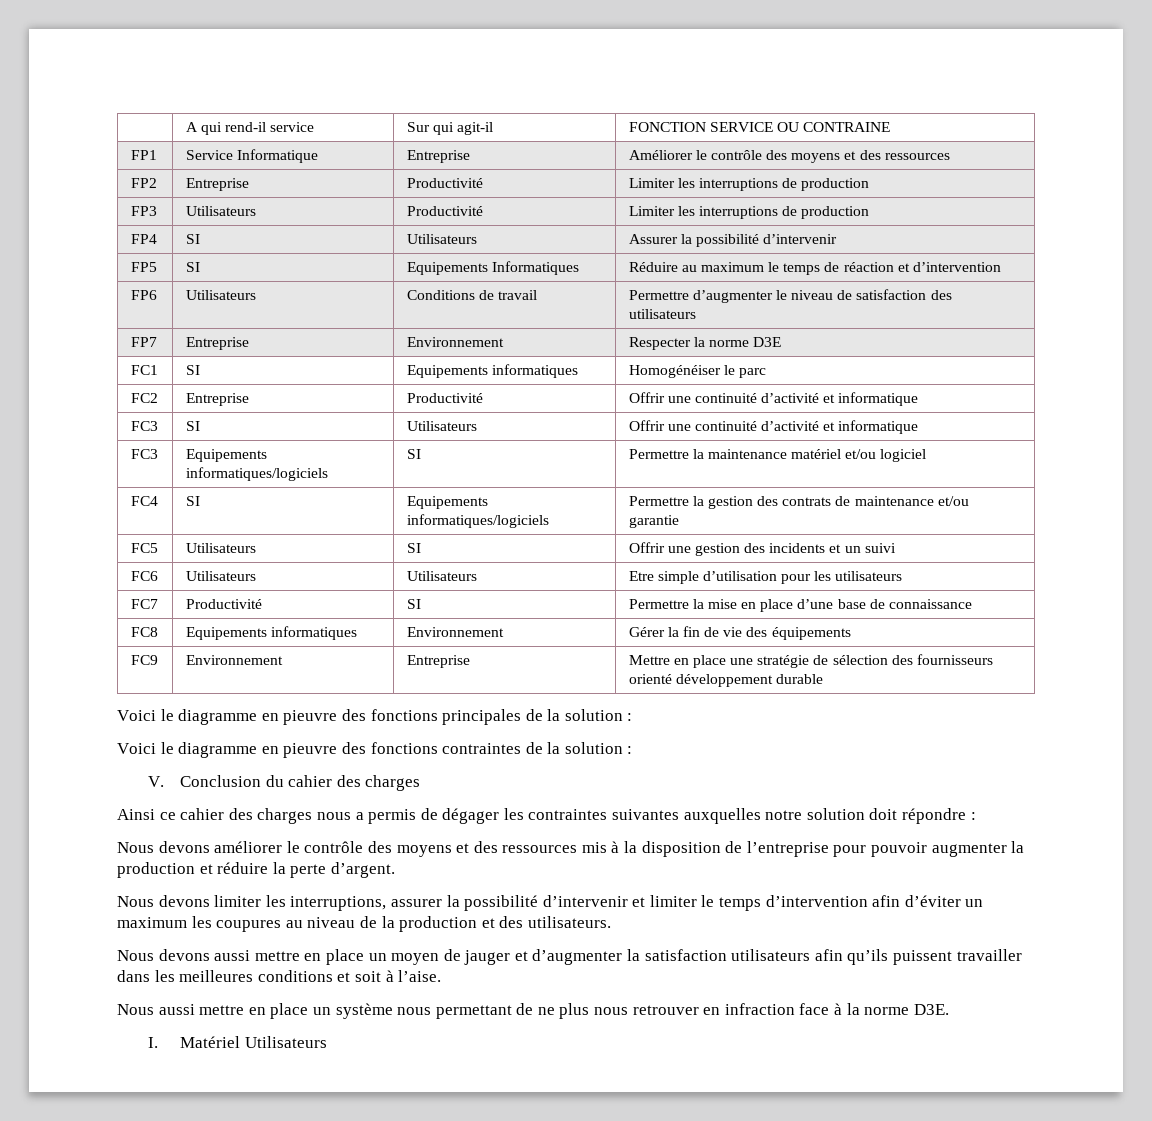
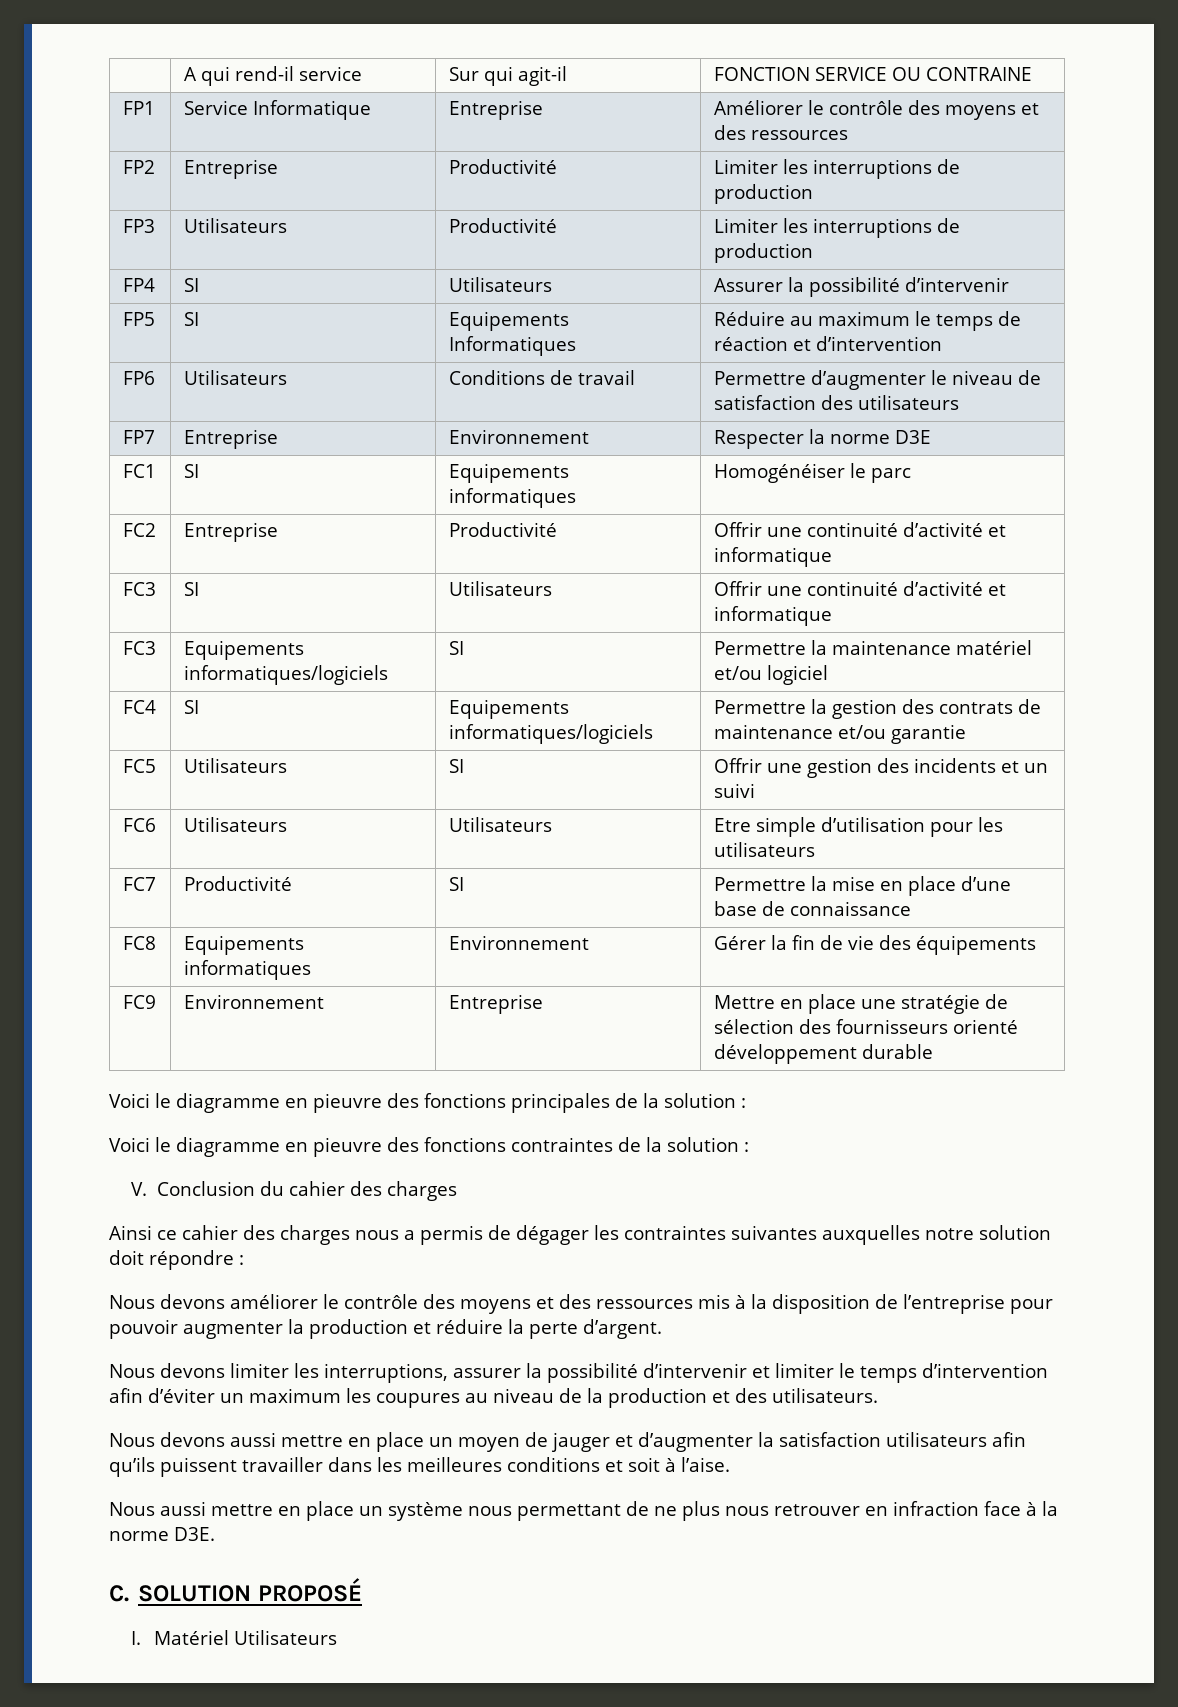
(949, 1009) none -> [109,1578,362,1602] // C. SOLUTION PROPOSÉ

